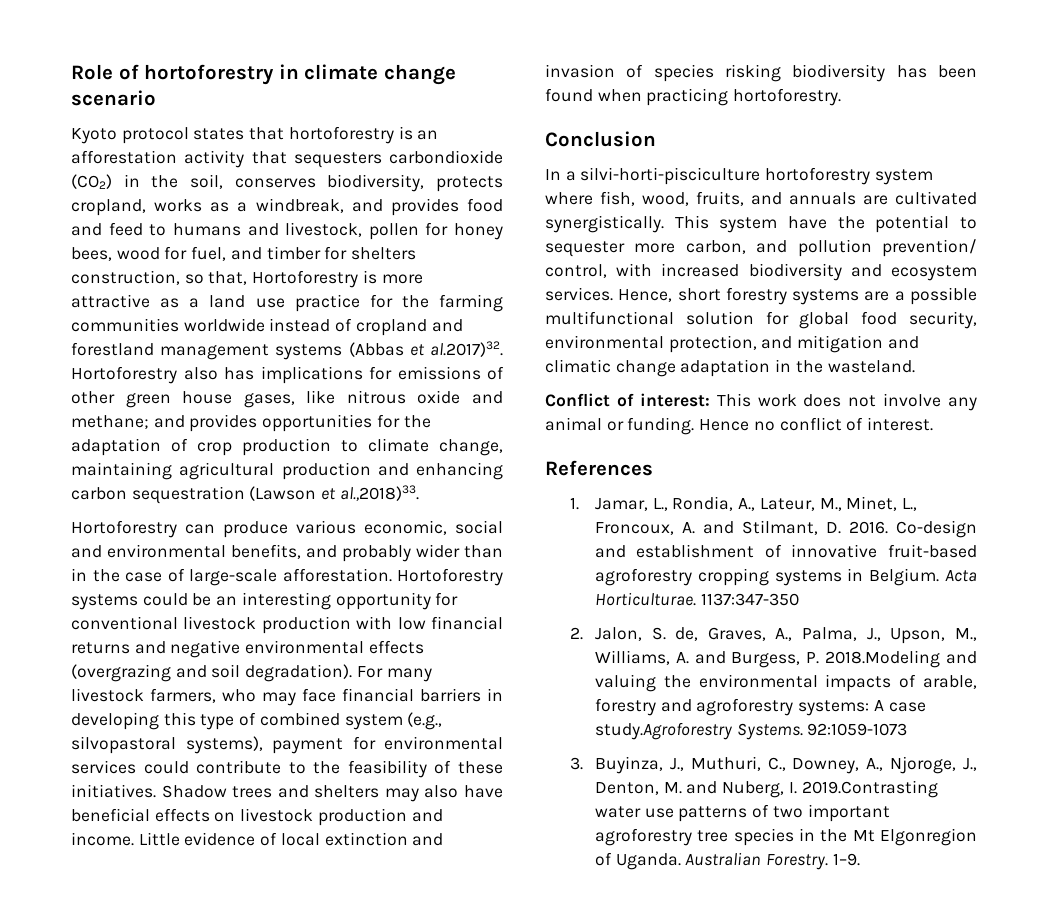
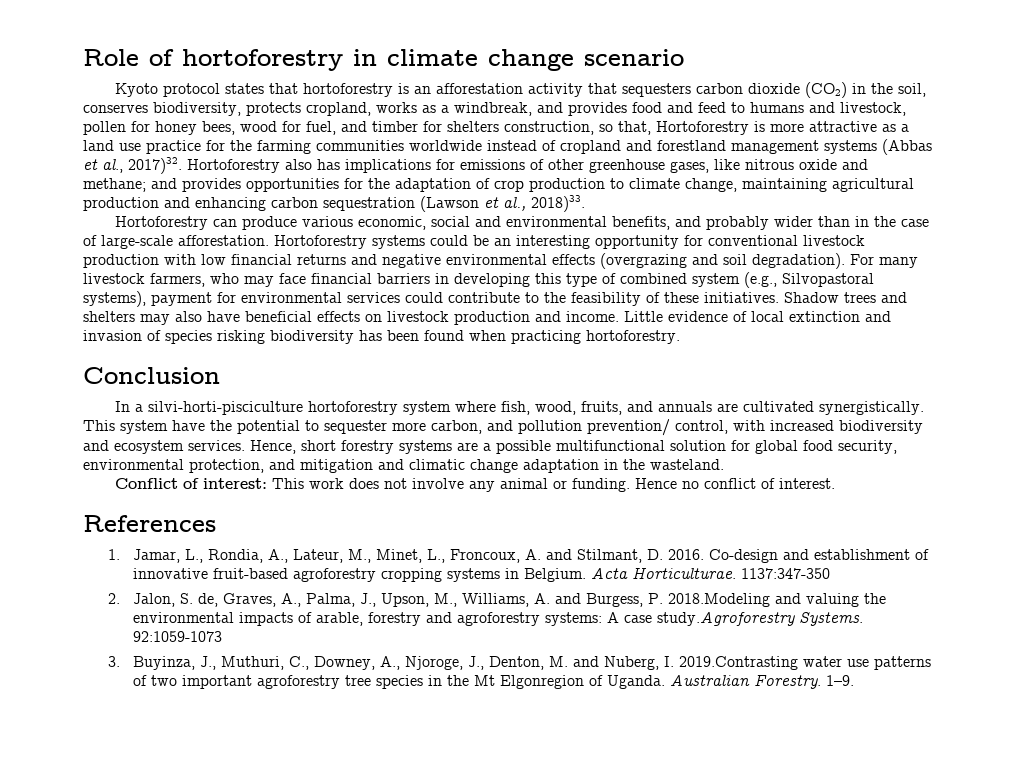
[389,150,503,164] carbondioxide -> [695,83,800,94] carbon dioxide
[429,341,503,357] al.2017)32. -> [102,157,182,174] al., 2017)32.
[125,391,233,408] green house -> [589,159,665,173] greenhouse
[339,485,419,501] al.,2018)33. -> [503,195,585,212] al., 2018)33.
[71,736,176,754] silvopastoral -> [782,273,874,287] Silvopastoral

